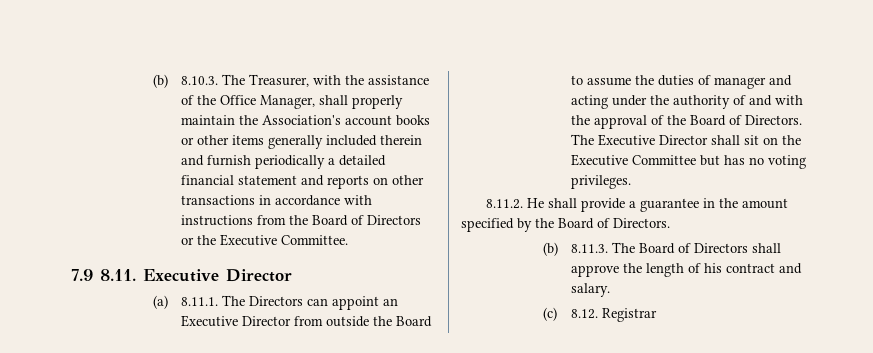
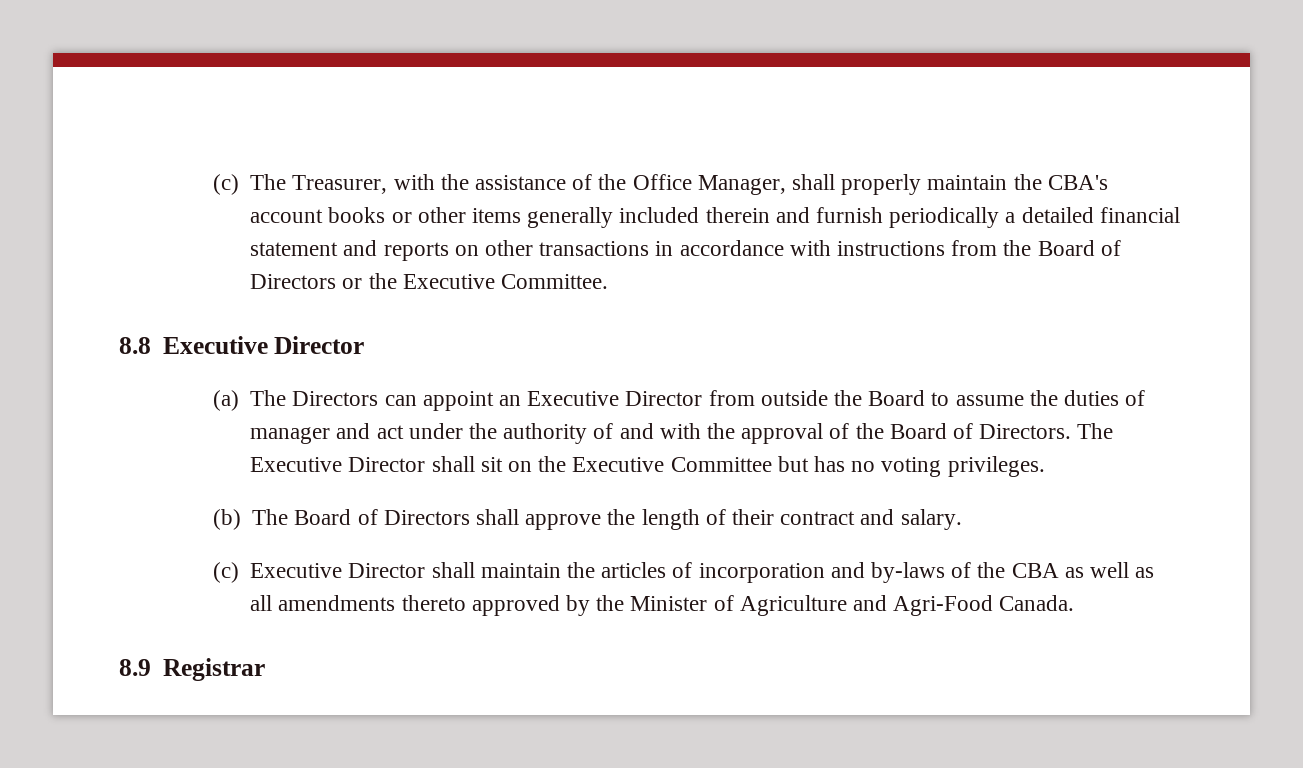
[153,74,218,88] (b) 8.10.3. -> [212,174,239,195] (c)
[261,115,341,125] Association's -> [1047,175,1108,190] CBA's
[71,269,137,281] 7.9 8.11. -> [119,337,151,354] 8.8
[180,297,218,306] 8.11.1. -> (239, 400) none
[570,95,608,109] acting -> [376,425,404,439] act
[485,198,788,212] [461,218,670,232] [543,242,608,256] // 8.11.2. He shall provide a guarantee in the amount specified by the Board of Directors. // (b) 8.11.3. -> [212,509,241,530] // (b)
[703,263,722,273] his -> [731,509,774,525] their
[570,309,598,319] 8.12. -> [250,562,1155,583] [250,595,1075,616] [119,659,151,676] Executive Director shall maintain the articles of incorporation and by-laws of the CBA as well as all amendments thereto approved by the Minister of Agriculture and Agri-Food Canada. // 8.9

